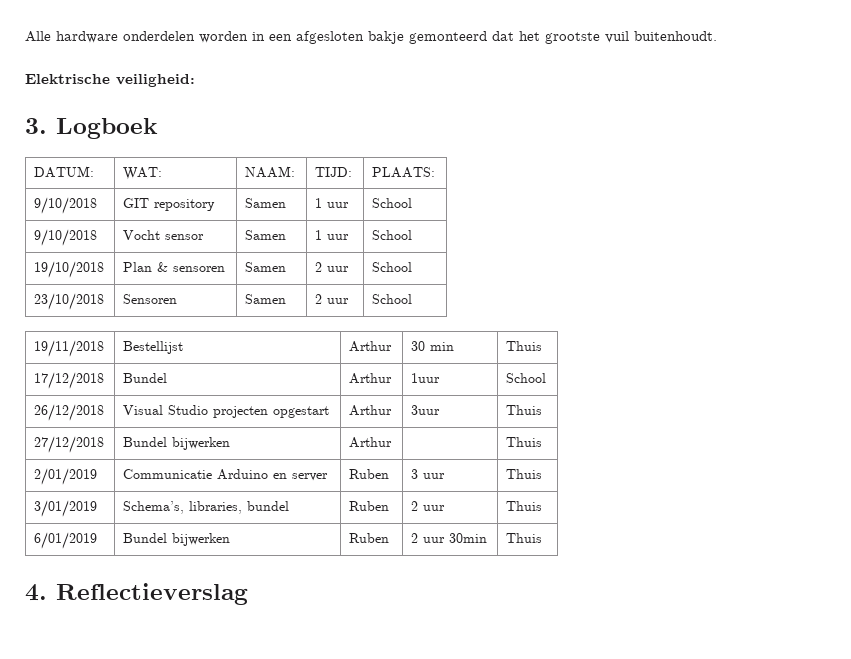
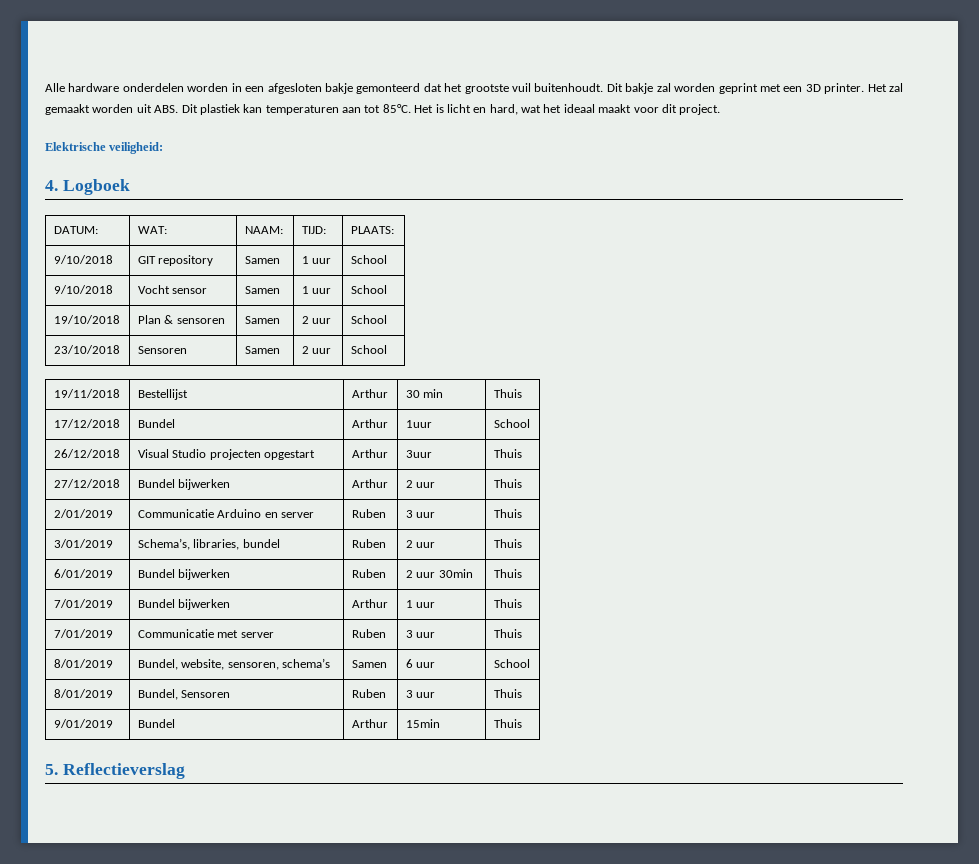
(717, 36) none -> [606,83,903,94] [45,104,721,115] Dit bakje zal worden geprint met een 3D printer. Het zal gemaakt worden uit ABS. Dit plastiek kan temperaturen aan tot 85°C. Het is licht en hard, wat het ideaal maakt voor dit project.
[25,118,47,134] 3. -> [45,180,58,191] 4.
(393, 442) none -> [405,480,436,488] 2 uur
[25,584,47,601] // 4. -> [53,599,113,608] [137,599,231,610] [351,599,388,608] [405,600,436,608] [493,599,522,608] [53,629,113,638] [137,629,274,638] [351,629,386,638] [405,630,436,638] [493,629,522,638] [53,659,113,668] [137,658,330,670] [351,660,387,668] [405,659,436,668] [493,659,530,668] [53,689,113,698] [137,689,231,700] [351,689,386,698] [405,690,436,698] [493,689,522,698] [53,719,113,728] [137,719,175,728] [351,719,388,728] [405,719,440,728] [493,719,522,728] [45,764,58,775] // 7/01/2019 | Bundel bijwerken | Arthur | 1 uur | Thuis // 7/01/2019 | Communicatie met server | Ruben | 3 uur | Thuis // 8/01/2019 | Bundel, website, sensoren, schema’s | Samen | 6 uur | School // 8/01/2019 | Bundel, Sensoren | Ruben | 3 uur | Thuis // 9/01/2019 | Bundel | Arthur | 15min | Thuis // 5.

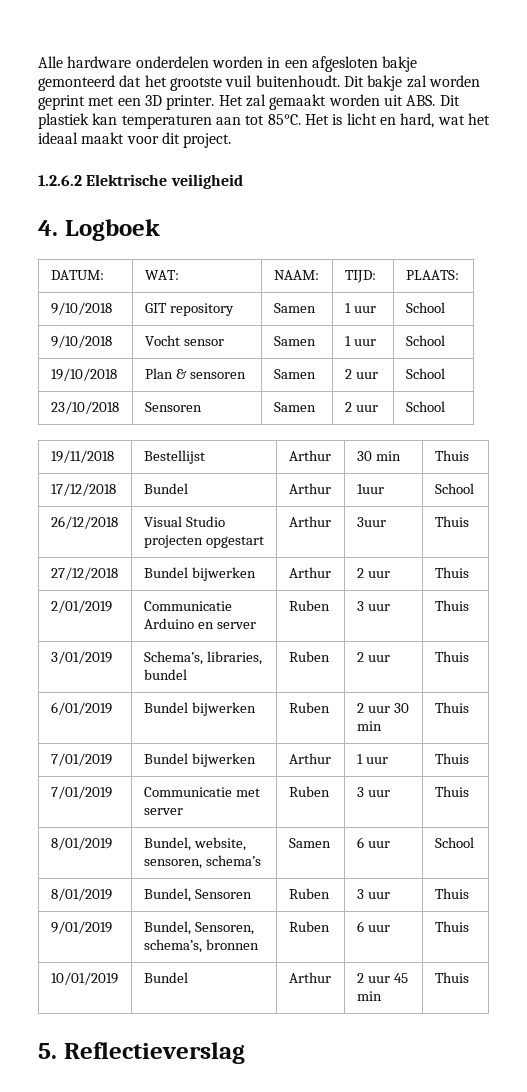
[45,142,164,154] Elektrische veiligheid: -> [38,174,243,189] 1.2.6.2 Elektrische veiligheid
[438,569,473,578] 30min -> [393,703,409,713] [356,721,382,731] 30 min
[137,719,175,728] [351,719,388,728] [405,719,440,728] Bundel | Arthur | 15min -> [143,921,254,935] [143,939,259,953] [288,921,330,932] [356,921,390,932] [434,921,469,932] [50,972,118,985] [143,972,188,983] [288,972,331,983] [356,973,408,983] [356,991,382,1001] Bundel, Sensoren, schema’s, bronnen | Ruben | 6 uur | Thuis // 10/01/2019 | Bundel | Arthur | 2 uur 45 min

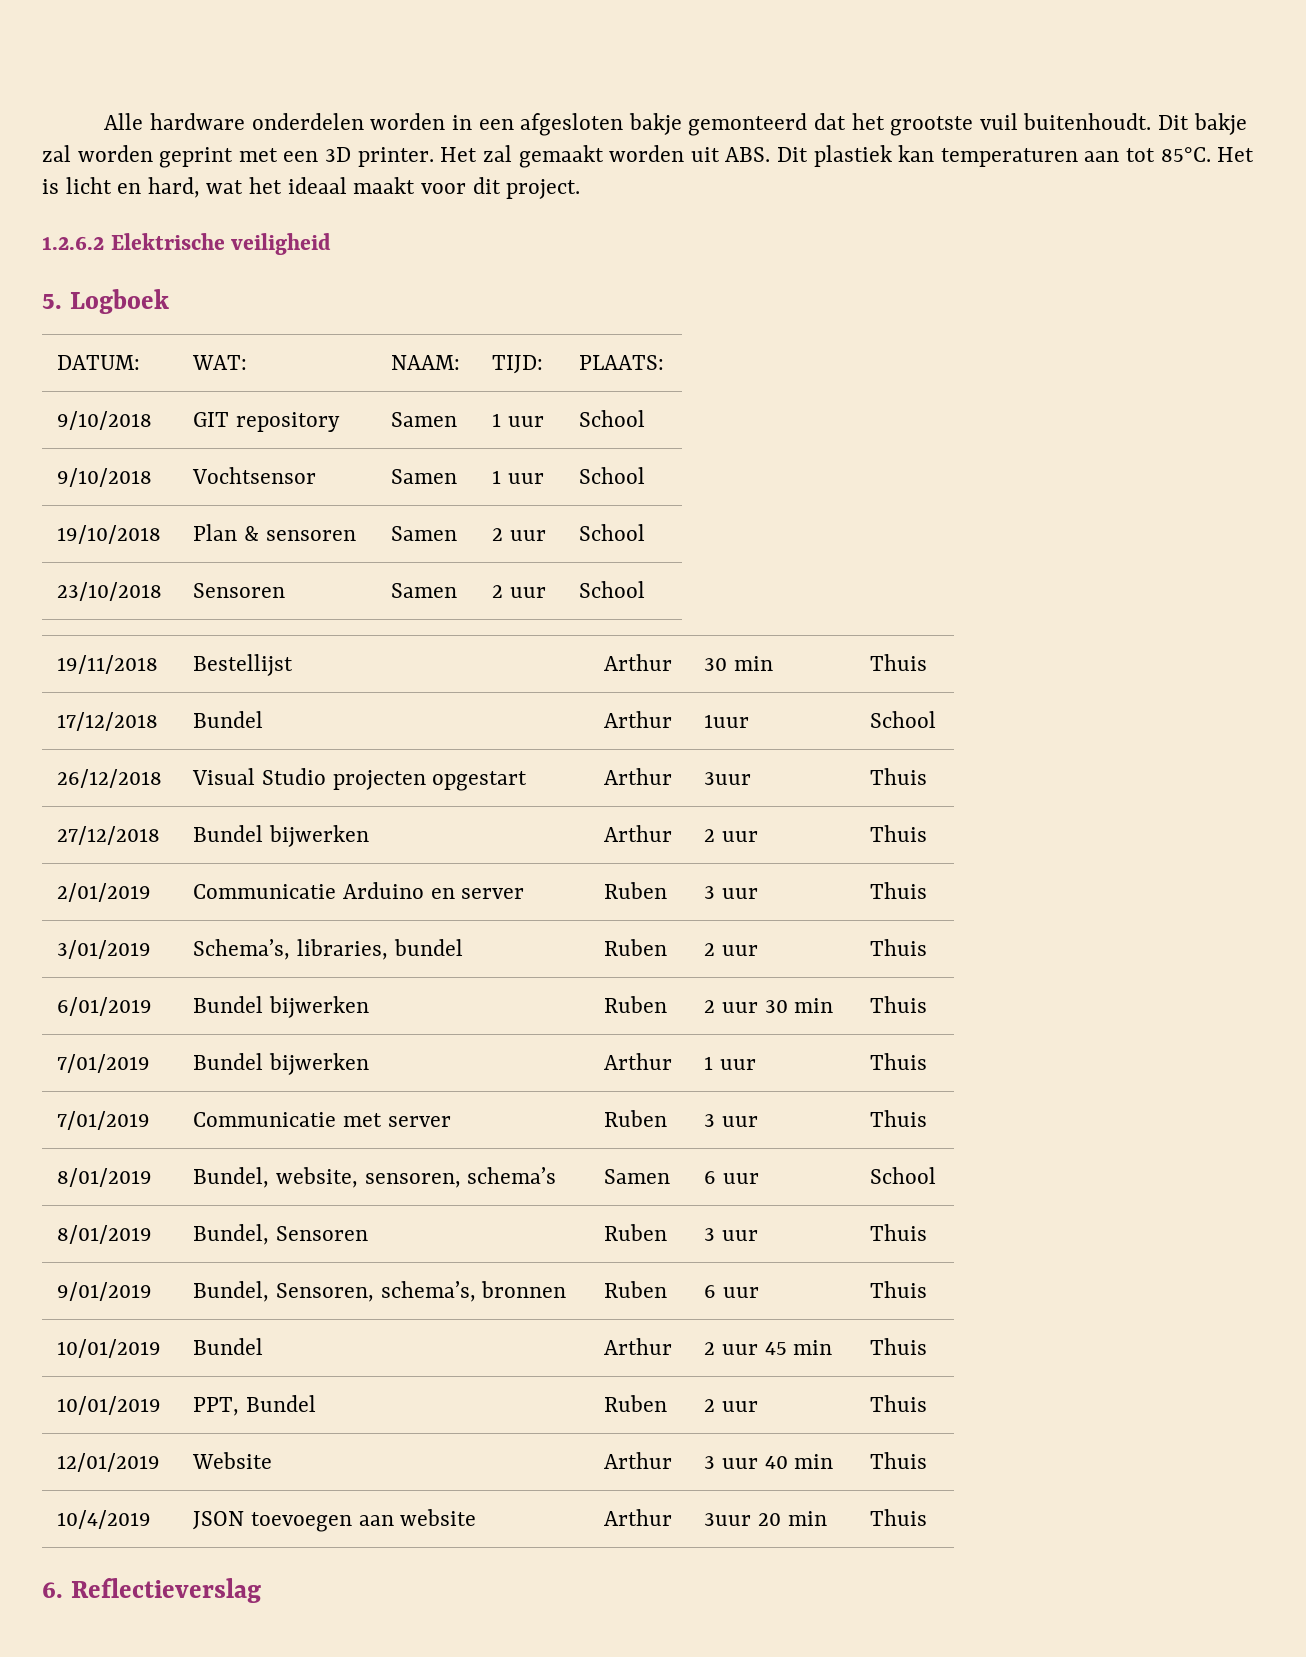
[38,220,58,236] 4. -> [42,294,62,309] 5.
[144,335,224,346] Vocht sensor -> [192,467,317,484] Vochtsensor
[38,1043,57,1059] // 5. -> [57,1396,162,1415] [193,1395,317,1416] [604,1395,668,1412] [704,1399,759,1412] [870,1395,928,1412] [57,1453,161,1472] [192,1452,273,1469] [604,1452,673,1469] [704,1454,834,1469] [870,1452,928,1469] [57,1510,152,1529] [193,1509,477,1532] [604,1509,673,1526] [704,1511,827,1526] [870,1509,928,1526] [42,1582,63,1598] // 10/01/2019 | PPT, Bundel | Ruben | 2 uur | Thuis // 12/01/2019 | Website | Arthur | 3 uur 40 min | Thuis // 10/4/2019 | JSON toevoegen aan website | Arthur | 3uur 20 min | Thuis // 6.

